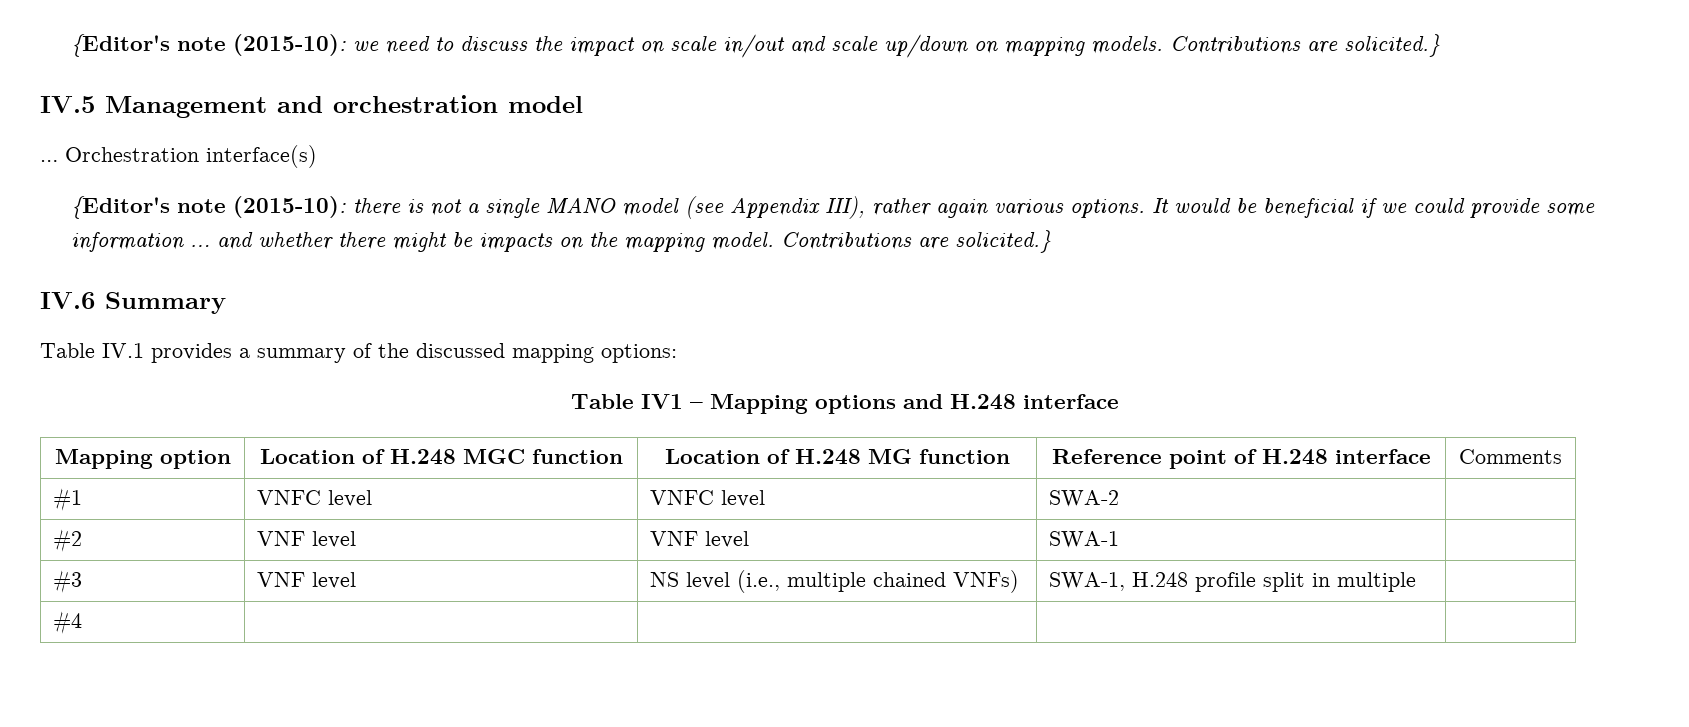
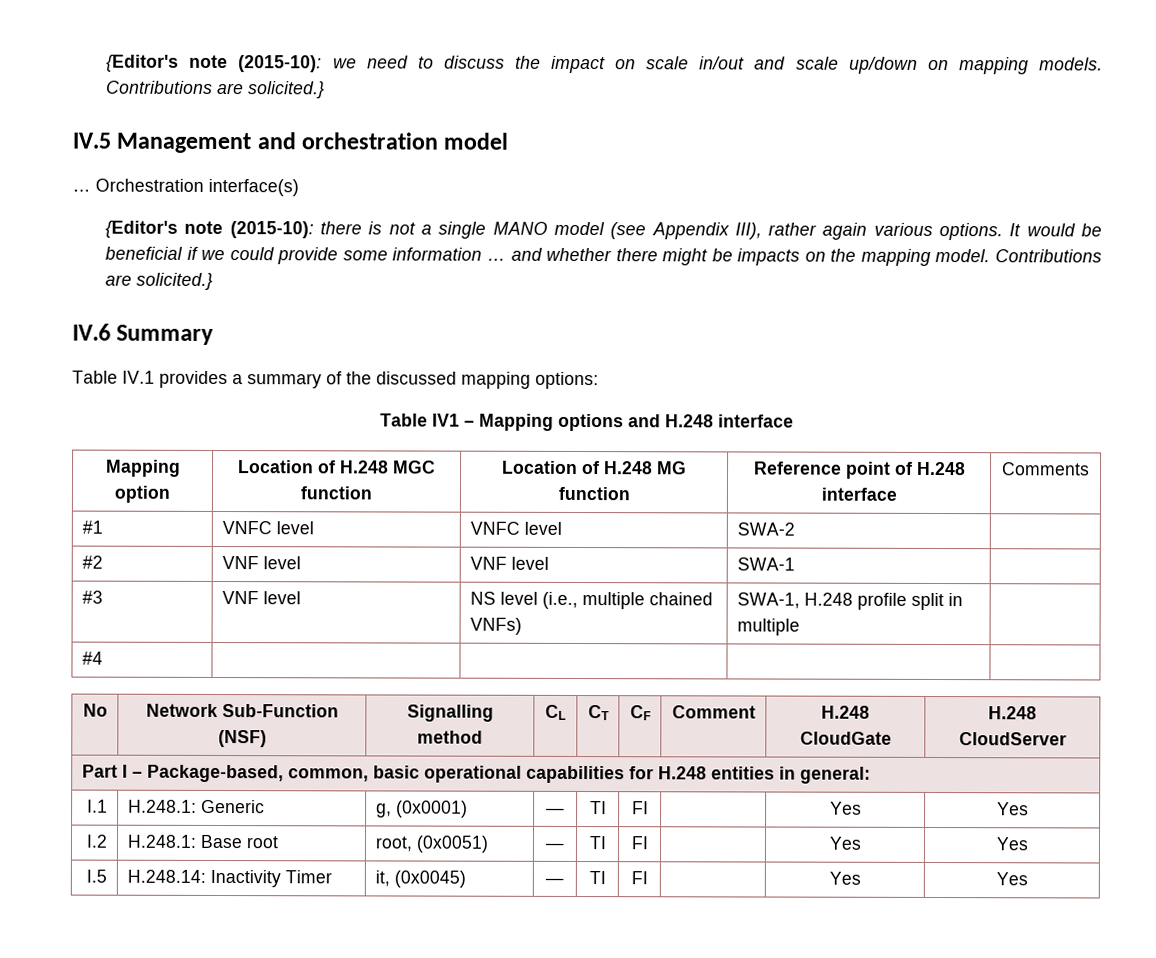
(83, 622) none -> [82,703,108,717] [145,703,339,718] [217,729,267,748] [406,704,494,722] [417,730,483,744] [545,704,566,720] [587,705,610,721] [629,705,651,721] [671,705,756,719] [821,705,870,719] [799,731,892,745] [988,706,1037,720] [958,732,1067,746] [81,764,871,784] [87,799,109,813] [127,799,265,814] [375,800,468,818] [546,807,565,814] [589,801,607,815] [631,801,649,815] [829,801,862,815] [996,802,1029,816] [86,834,109,848] [126,834,279,849] [374,835,489,853] [545,842,564,849] [588,836,607,850] [630,836,649,850] [828,836,862,850] [995,837,1029,851] [86,869,108,883] [126,869,332,888] [374,870,466,888] [545,877,564,884] [588,871,606,885] [630,871,648,885] [828,871,861,885] [995,872,1028,886] // No | Network Sub-Function (NSF) | Signalling method | CL | CT | CF | Comment | H.248 CloudGate | H.248 CloudServer // Part I – Package-based, common, basic operational capabilities for H.248 entities in general: // I.1 | H.248.1: Generic | g, (0x0001) | — | TI | FI | | Yes | Yes // I.2 | H.248.1: Base root | root, (0x0051) | — | TI | FI | | Yes | Yes // I.5 | H.248.14: Inactivity Timer | it, (0x0045) | — | TI | FI | | Yes | Yes

